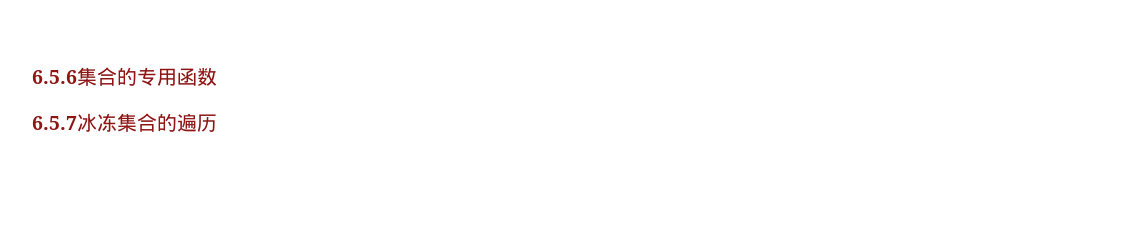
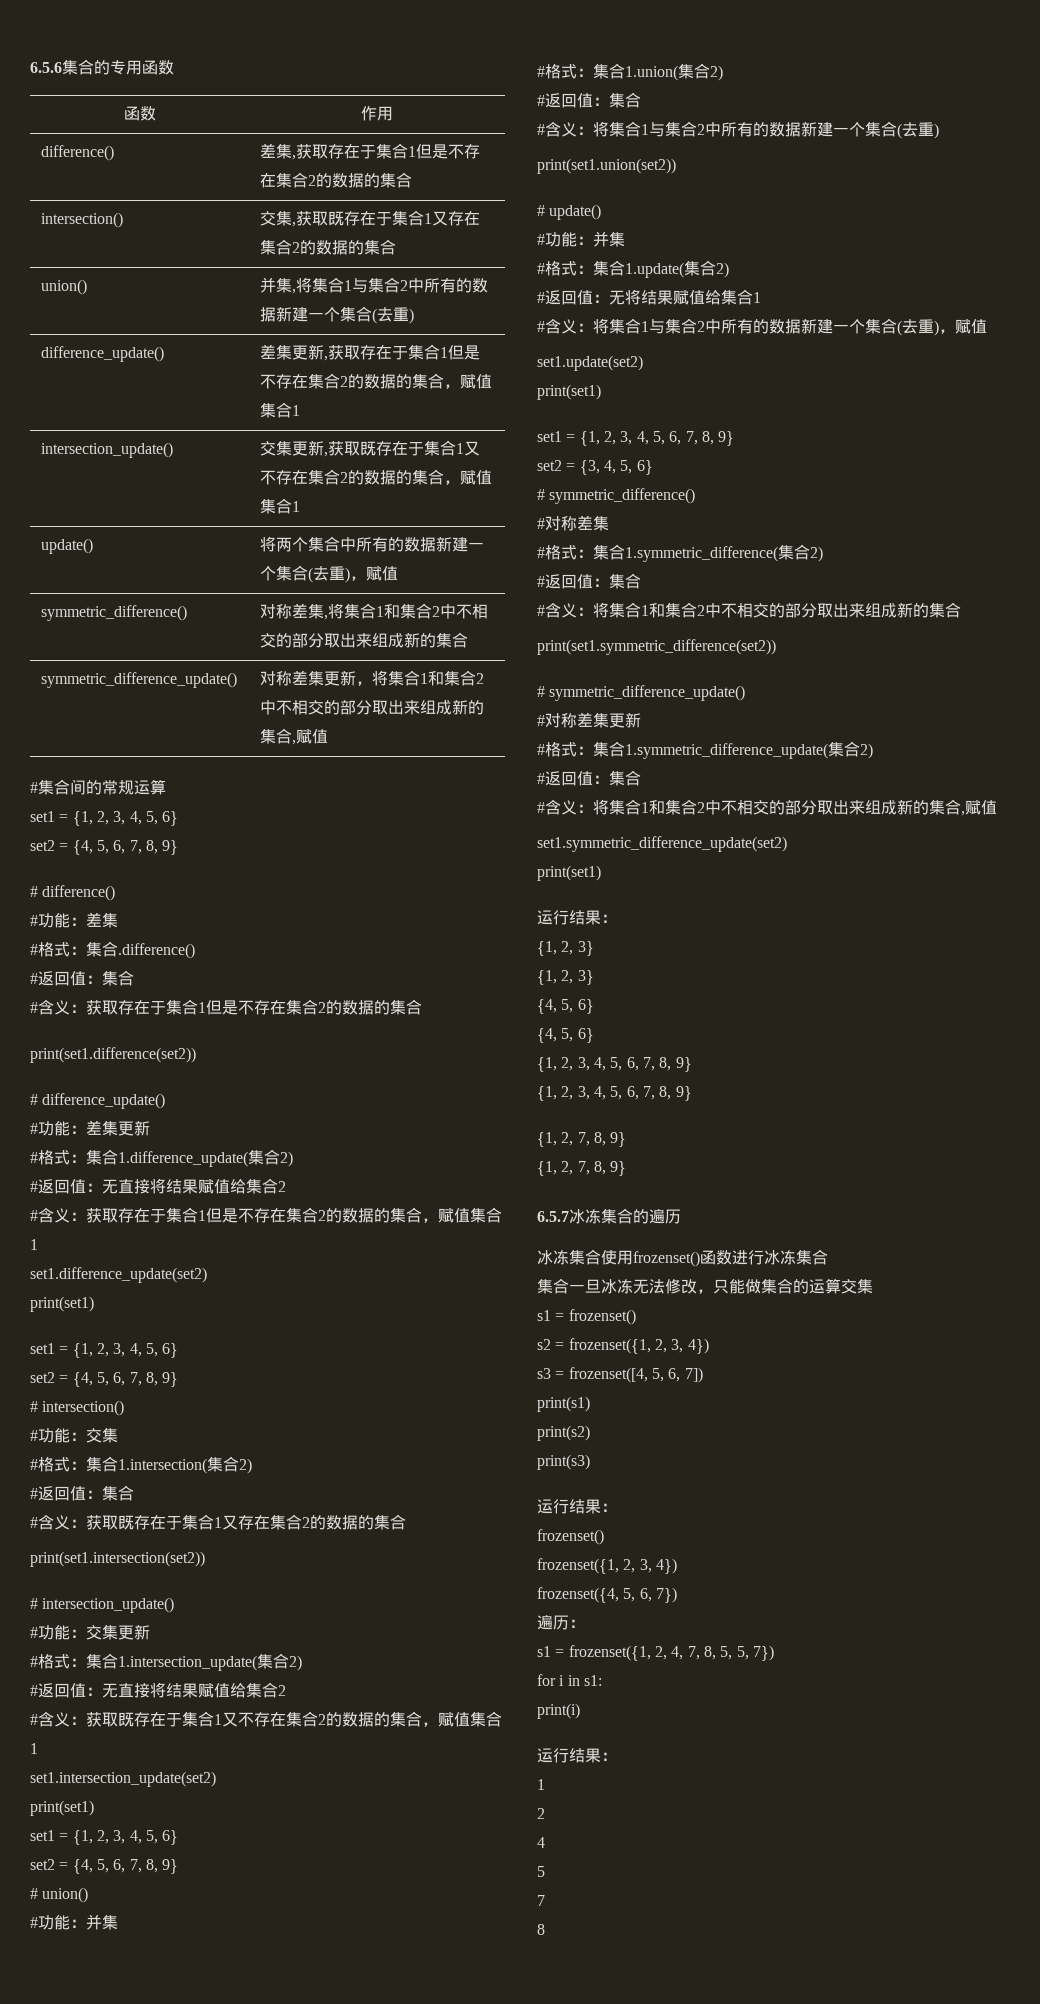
(217, 76) none -> [124,106,156,121] [361,106,393,121] [41,145,115,161] [260,143,481,160] [260,172,413,188] [41,212,124,228] [260,210,481,227] [260,239,397,255] [41,279,88,295] [260,277,489,294] [260,306,415,324] [41,346,165,362] [260,344,481,361] [260,373,493,389] [260,402,301,418] [41,442,174,458] [260,440,481,457] [260,469,493,485] [260,498,301,514] [41,538,94,554] [260,536,485,552] [260,565,399,583] [41,605,188,621] [260,603,489,620] [260,632,469,648] [41,672,238,688] [260,670,485,686] [260,699,485,715] [260,728,329,745] [30,779,166,795] [30,811,179,826] [30,840,179,855] [30,885,116,901] [30,912,118,928] [30,941,195,959] [30,970,134,986] [30,999,422,1015] [30,1047,196,1063] [30,1093,166,1109] [30,1120,150,1136] [30,1149,293,1167] [30,1178,286,1194] [30,1207,502,1223] [30,1239,38,1250] [30,1267,207,1283] [30,1296,94,1312] [30,1343,179,1358] [30,1372,179,1387] [30,1400,125,1416] [30,1428,118,1443] [30,1456,252,1474] [30,1485,134,1501] [30,1514,406,1530] [30,1551,205,1567] [30,1597,175,1613] [30,1624,150,1640] [30,1653,302,1671] [30,1682,286,1698] [30,1711,502,1727] [30,1743,38,1754] [30,1771,216,1787] [30,1800,94,1816] [30,1830,179,1845] [30,1859,179,1874] [30,1887,89,1903] [30,1914,118,1930] [537,63,723,81] [537,92,641,108] [537,121,939,139] [537,158,676,174] [537,204,602,220] [537,231,625,247] [537,260,729,278] [537,289,761,305] [537,318,987,336] [537,355,643,371] [537,384,601,400] [537,431,735,446] [537,460,653,475] [537,488,696,504] [537,515,609,531] [537,544,823,562] [537,573,641,589] [537,602,961,618] [537,639,776,655] [537,685,746,701] [537,712,641,728] [537,741,873,759] [537,770,641,786] [537,799,997,816] [537,836,787,852] [537,865,601,881] [537,910,617,925] [537,941,594,956] [537,970,594,985] [537,999,594,1014] [537,1028,594,1043] [537,1057,692,1072] [537,1086,692,1101] [537,1132,627,1147] [537,1161,627,1176] // 函数 | 作用 // difference() | 差集,获取存在于集合1但是不存在集合2的数据的集合 // intersection() | 交集,获取既存在于集合1又存在集合2的数据的集合 // union() | 并集,将集合1与集合2中所有的数据新建一个集合(去重) // difference_update() | 差集更新,获取存在于集合1但是不存在集合2的数据的集合，赋值集合1 // intersection_update() | 交集更新,获取既存在于集合1又不存在集合2的数据的集合，赋值集合1 // update() | 将两个集合中所有的数据新建一个集合(去重)，赋值 // symmetric_difference() | 对称差集,将集合1和集合2中不相交的部分取出来组成新的集合 // symmetric_difference_update() | 对称差集更新，将集合1和集合2中不相交的部分取出来组成新的集合,赋值 // #集合间的常规运算 // set1 = {1, 2, 3, 4, 5, 6} // set2 = {4, 5, 6, 7, 8, 9} // # difference() // #功能：差集 // #格式：集合.difference() // #返回值：集合 // #含义：获取存在于集合1但是不存在集合2的数据的集合 // print(set1.difference(set2)) // # difference_update() // #功能：差集更新 // #格式：集合1.difference_update(集合2) // #返回值：无直接将结果赋值给集合2 // #含义：获取存在于集合1但是不存在集合2的数据的集合，赋值集合1 // set1.difference_update(set2) // print(set1) // set1 = {1, 2, 3, 4, 5, 6} // set2 = {4, 5, 6, 7, 8, 9} // # intersection() // #功能：交集 // #格式：集合1.intersection(集合2) // #返回值：集合 // #含义：获取既存在于集合1又存在集合2的数据的集合 // print(set1.intersection(set2)) // # intersection_update() // #功能：交集更新 // #格式：集合1.intersection_update(集合2) // #返回值：无直接将结果赋值给集合2 // #含义：获取既存在于集合1又不存在集合2的数据的集合，赋值集合1 // set1.intersection_update(set2) // print(set1) // set1 = {1, 2, 3, 4, 5, 6} // set2 = {4, 5, 6, 7, 8, 9} // # union() // #功能：并集 // #格式：集合1.union(集合2) // #返回值：集合 // #含义：将集合1与集合2中所有的数据新建一个集合(去重) // print(set1.union(set2)) // # update() // #功能：并集 // #格式：集合1.update(集合2) // #返回值：无将结果赋值给集合1 // #含义：将集合1与集合2中所有的数据新建一个集合(去重)，赋值 // set1.update(set2) // print(set1) // set1 = {1, 2, 3, 4, 5, 6, 7, 8, 9} // set2 = {3, 4, 5, 6} // # symmetric_difference() // #对称差集 // #格式：集合1.symmetric_difference(集合2) // #返回值：集合 // #含义：将集合1和集合2中不相交的部分取出来组成新的集合 // print(set1.symmetric_difference(set2)) // # symmetric_difference_update() // #对称差集更新 // #格式：集合1.symmetric_difference_update(集合2) // #返回值：集合 // #含义：将集合1和集合2中不相交的部分取出来组成新的集合,赋值 // set1.symmetric_difference_update(set2) // print(set1) // 运行结果： // {1, 2, 3} // {1, 2, 3} // {4, 5, 6} // {4, 5, 6} // {1, 2, 3, 4, 5, 6, 7, 8, 9} // {1, 2, 3, 4, 5, 6, 7, 8, 9} // {1, 2, 7, 8, 9} // {1, 2, 7, 8, 9}
(217, 123) none -> [537,1249,828,1267] [537,1278,873,1294] [537,1309,636,1325] [537,1338,709,1354] [537,1367,703,1383] [537,1396,590,1412] [537,1425,590,1441] [537,1454,590,1470] [537,1499,617,1514] [537,1529,604,1545] [537,1558,677,1574] [537,1587,677,1603] [537,1615,585,1630] [537,1645,774,1661] [537,1674,602,1686] [537,1703,580,1719] [537,1748,617,1763] [537,1779,545,1790] [537,1808,545,1819] [537,1837,545,1848] [537,1866,545,1877] [537,1895,545,1906] [537,1924,545,1935] // 冰冻集合使用frozenset()函数进行冰冻集合 // 集合一旦冰冻无法修改，只能做集合的运算交集 // s1 = frozenset() // s2 = frozenset({1, 2, 3, 4}) // s3 = frozenset([4, 5, 6, 7]) // print(s1) // print(s2) // print(s3) // 运行结果： // frozenset() // frozenset({1, 2, 3, 4}) // frozenset({4, 5, 6, 7}) // 遍历： // s1 = frozenset({1, 2, 4, 7, 8, 5, 5, 7}) // for i in s1: // print(i) // 运行结果： // 1 // 2 // 4 // 5 // 7 // 8

